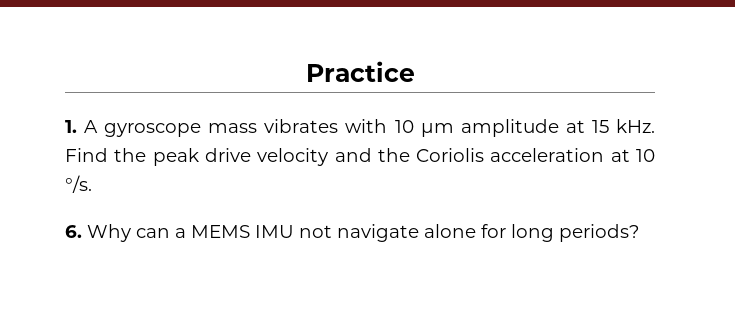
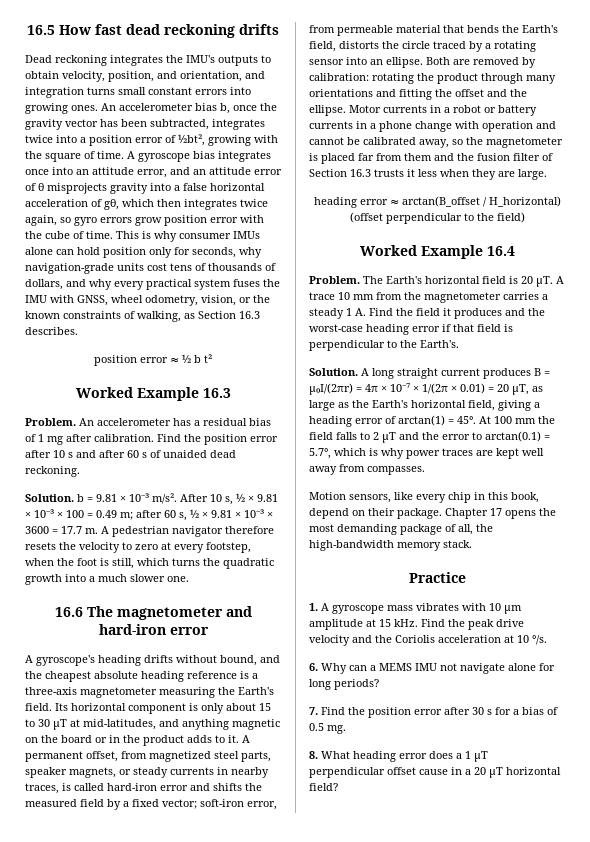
(305, 71) none -> [27,24,279,38] [25,55,271,66] [25,71,265,82] [25,87,251,98] [25,103,277,114] [25,119,265,130] [25,134,278,146] [25,151,271,162] [25,167,282,178] [25,183,265,194] [25,199,268,210] [25,215,264,226] [25,231,260,242] [25,247,262,258] [25,263,276,274] [25,279,280,290] [25,295,270,306] [25,311,260,322] [25,327,78,335] [94,354,212,366] [75,387,231,401] [25,418,271,426] [25,434,278,445] [25,450,236,458] [25,466,80,477] [25,493,278,505] [25,509,273,521] [25,526,274,537] [25,542,251,553] [25,558,274,569] [25,574,189,585] [54,606,252,620] [98,624,209,635] [25,655,280,666] [25,671,258,682] [25,687,274,698] [25,703,271,714] [25,719,280,730] [25,735,250,746] [25,751,271,762] [25,767,269,778] [25,783,262,794] [25,799,277,810] [309,25,558,36] [309,41,536,52] [309,57,536,68] [309,73,556,84] [309,89,527,100] [309,105,537,116] [309,121,556,132] [309,137,563,148] [309,153,553,164] [309,169,547,180] [313,196,561,208] [349,212,525,224] [359,245,515,259] [309,276,564,287] [309,292,548,303] [309,308,545,319] [309,324,513,335] [309,340,459,351] [309,368,550,379] [309,383,543,395] [309,400,540,411] [309,415,555,427] [309,431,550,443] [309,448,544,459] [309,464,425,475] [309,492,539,503] [309,508,556,519] [309,524,493,535] [309,540,472,551] 16.5 How fast dead reckoning drifts // Dead reckoning integrates the IMU's outputs to obtain velocity, position, and orientation, and integration turns small constant errors into growing ones. An accelerometer bias b, once the gravity vector has been subtracted, integrates twice into a position error of ½bt², growing with the square of time. A gyroscope bias integrates once into an attitude error, and an attitude error of θ misprojects gravity into a false horizontal acceleration of gθ, which then integrates twice again, so gyro errors grow position error with the cube of time. This is why consumer IMUs alone can hold position only for seconds, why navigation-grade units cost tens of thousands of dollars, and why every practical system fuses the IMU with GNSS, wheel odometry, vision, or the known constraints of walking, as Section 16.3 describes. // position error ≈ ½ b t² // Worked Example 16.3 // Problem. An accelerometer has a residual bias of 1 mg after calibration. Find the position error after 10 s and after 60 s of unaided dead reckoning. // Solution. b = 9.81 × 10⁻³ m/s². After 10 s, ½ × 9.81 × 10⁻³ × 100 = 0.49 m; after 60 s, ½ × 9.81 × 10⁻³ × 3600 = 17.7 m. A pedestrian navigator therefore resets the velocity to zero at every footstep, when the foot is still, which turns the quadratic growth into a much slower one. // 16.6 The magnetometer and hard-iron error // A gyroscope's heading drifts without bound, and the cheapest absolute heading reference is a three-axis magnetometer measuring the Earth's field. Its horizontal component is only about 15 to 30 µT at mid-latitudes, and anything magnetic on the board or in the product adds to it. A permanent offset, from magnetized steel parts, speaker magnets, or steady currents in nearby traces, is called hard-iron error and shifts the measured field by a fixed vector; soft-iron error, from permeable material that bends the Earth's field, distorts the circle traced by a rotating sensor into an ellipse. Both are removed by calibration: rotating the product through many orientations and fitting the offset and the ellipse. Motor currents in a robot or battery currents in a phone change with operation and cannot be calibrated away, so the magnetometer is placed far from them and the fusion filter of Section 16.3 trusts it less when they are large. // heading error ≈ arctan(B_offset / H_horizontal) (offset perpendicular to the field) // Worked Example 16.4 // Problem. The Earth's horizontal field is 20 µT. A trace 10 mm from the magnetometer carries a steady 1 A. Find the field it produces and the worst-case heading error if that field is perpendicular to the Earth's. // Solution. A long straight current produces B = µ₀I/(2πr) = 4π × 10⁻⁷ × 1/(2π × 0.01) = 20 µT, as large as the Earth's horizontal field, giving a heading error of arctan(1) = 45°. At 100 mm the field falls to 2 µT and the error to arctan(0.1) = 5.7°, which is why power traces are kept well away from compasses. // Motion sensors, like every chip in this book, depend on their package. Chapter 17 opens the most demanding package of all, the high-bandwidth memory stack. //
(639, 233) none -> [309,707,558,718] [309,723,346,734] [309,751,488,762] [309,767,561,778] [309,783,338,791] // 7. Find the position error after 30 s for a bias of 0.5 mg. // 8. What heading error does a 1 µT perpendicular offset cause in a 20 µT horizontal field?

